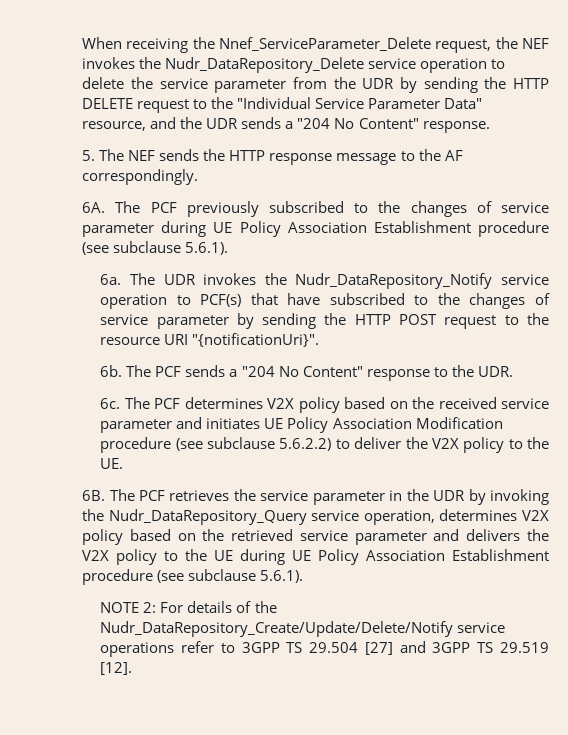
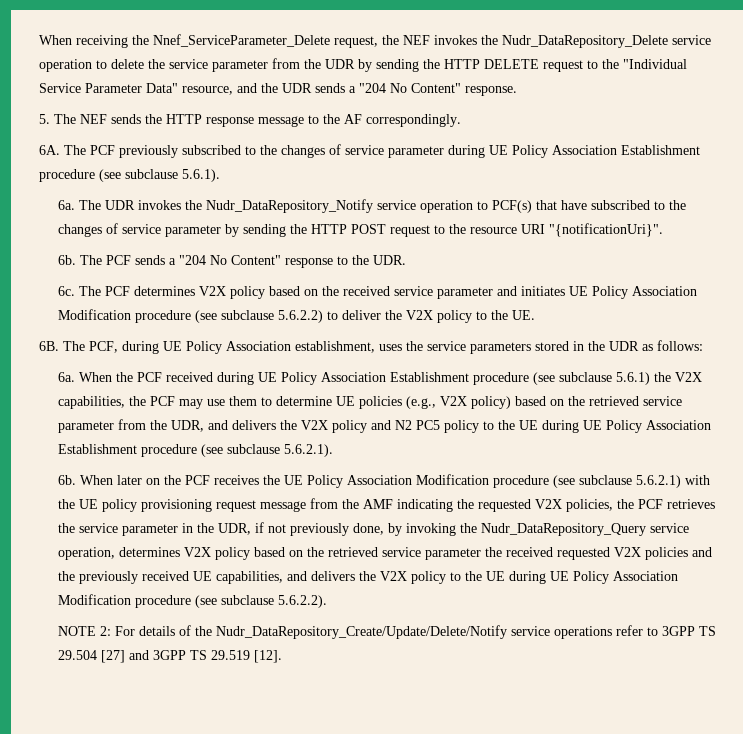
(135, 495) none -> [88,340,703,354] [58,372,703,385] [58,396,683,409] [58,419,712,433] [58,444,334,457] [58,474,711,488] [58,498,635,512] PCF, during UE Policy Association establishment, uses the service parameters stored in the UDR as follows: // 6a. When the PCF received during UE Policy Association Establishment procedure (see subclause 5.6.1) the V2X capabilities, the PCF may use them to determine UE policies (e.g., V2X policy) based on the retrieved service parameter from the UDR, and delivers the V2X policy and N2 PC5 policy to the UE during UE Policy Association Establishment procedure (see subclause 5.6.2.1). // 6b. When later on the PCF receives the UE Policy Association Modification procedure (see subclause 5.6.2.1) with the UE policy provisioning request message from the AMF indicating the requested V2X policies, the
[433,490,466,501] UDR -> [218,522,385,536] UDR, if not previously done,
(427, 538) none -> [485,547,713,560] [58,571,284,584] the received requested V2X policies and the previously received UE capabilities,
[452,549,549,561] [82,569,304,585] Establishment procedure (see subclause 5.6.1). -> [58,594,328,608] Modification procedure (see subclause 5.6.2.2).

